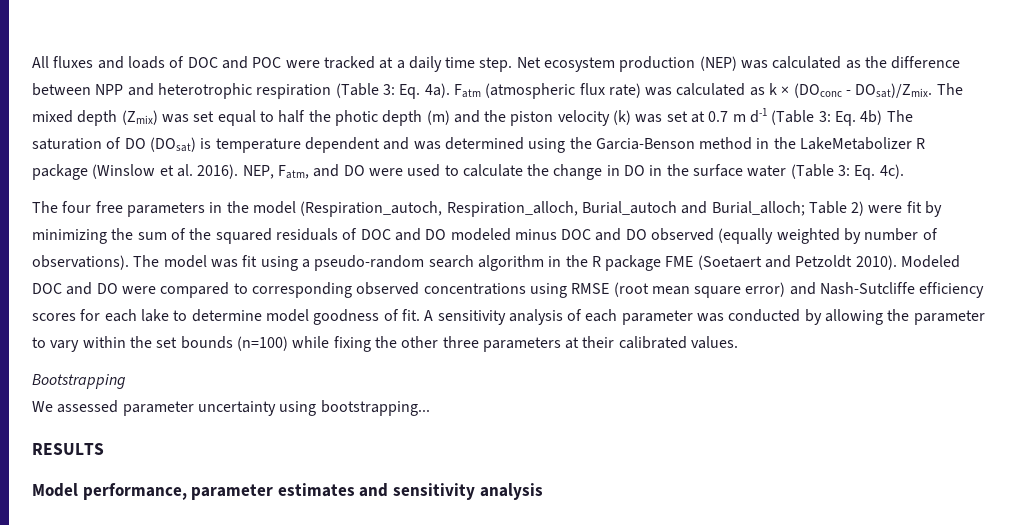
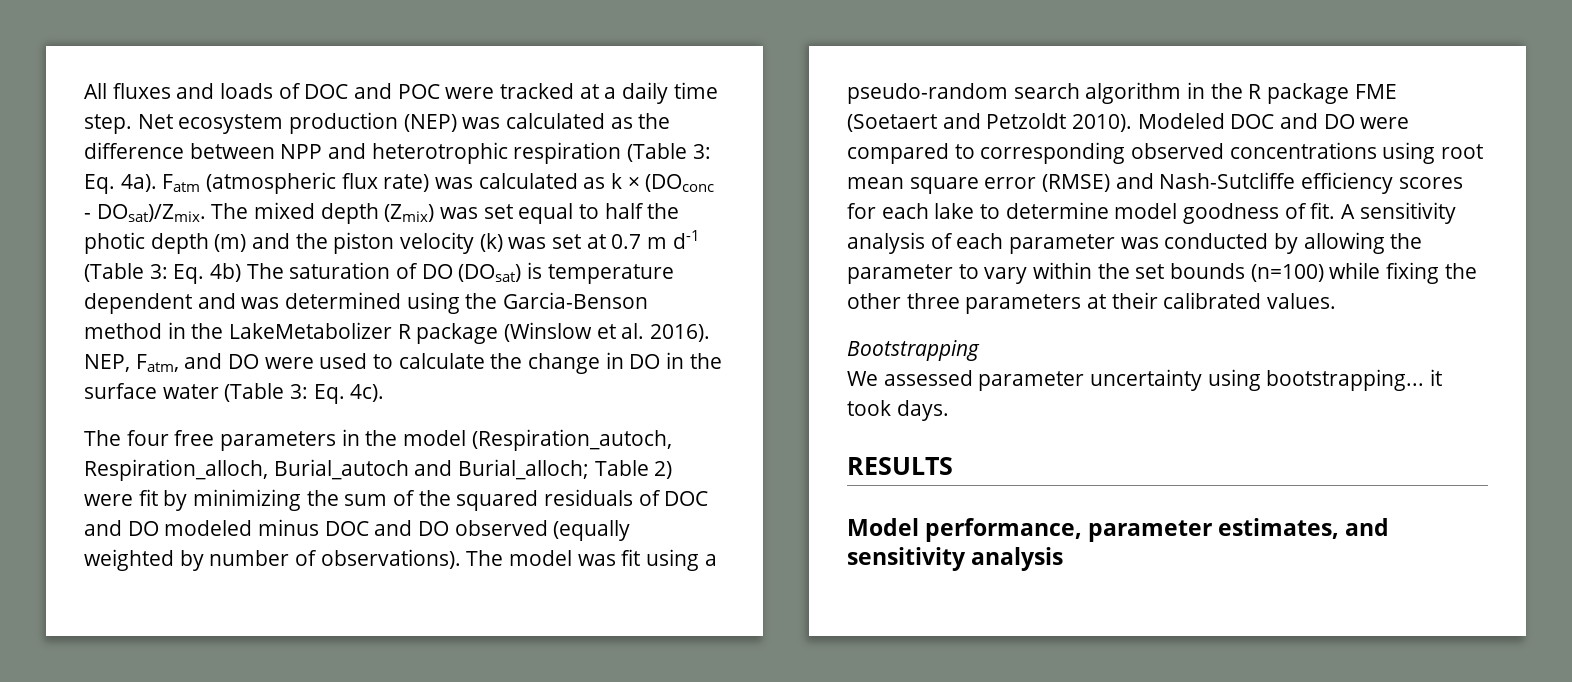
[571,282,786,298] RMSE (root mean square error) -> [1441,144,1484,159] [847,174,1111,194] root mean square error (RMSE)
(430, 408) none -> [1430,369,1443,386] [847,400,949,421] it took days.
[277,483,355,497] estimates -> [1218,518,1340,539] estimates,

